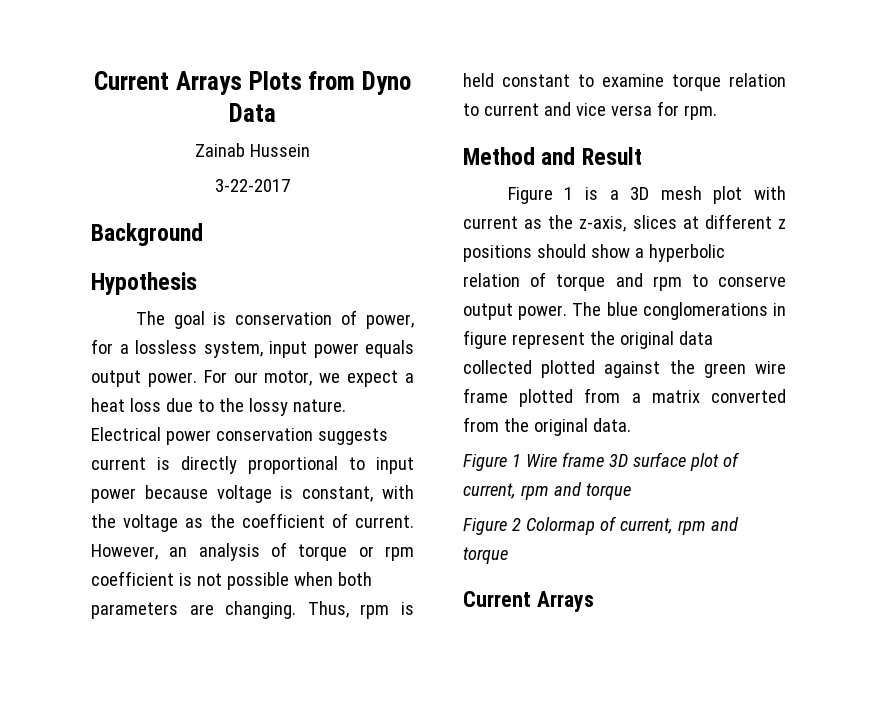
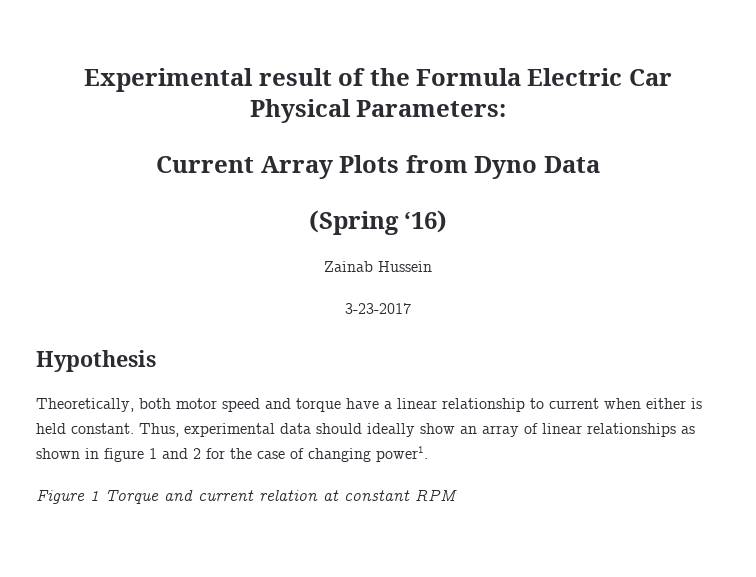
[94,71,242,95] Current Arrays -> [84,68,672,92] [249,99,507,123] [156,156,333,179] Experimental result of the Formula Electric Car Physical Parameters: // Current Array
(276, 112) none -> [308,210,448,235] // (Spring ‘16)
[215,179,290,192] [91,223,203,246] 3-22-2017 // Background -> [345,303,411,314] 3-23-2017
[135,310,414,329] [91,339,414,358] [91,370,414,387] [91,398,346,416] [91,427,388,445] [91,456,414,474] [91,485,414,503] [91,513,414,532] [91,542,414,561] [91,571,372,590] [91,601,414,619] [463,73,786,91] [463,101,717,120] [463,147,642,165] [507,186,786,204] [463,214,786,232] [463,244,725,262] [463,272,786,291] [463,302,786,320] [463,330,713,349] [463,360,786,378] [463,388,786,407] [463,417,631,436] [463,452,739,471] [463,482,631,500] [463,516,739,535] [463,547,508,564] [463,591,594,612] The goal is conservation of power, for a lossless system, input power equals output power. For our motor, we expect a heat loss due to the lossy nature. Electrical power conservation suggests current is directly proportional to input power because voltage is constant, with the voltage as the coefficient of current. However, an analysis of torque or rpm coefficient is not possible when both parameters are changing. Thus, rpm is held constant to examine torque relation to current and vice versa for rpm. // Method and Result // Figure 1 is a 3D mesh plot with current as the z-axis, slices at different z positions should show a hyperbolic relation of torque and rpm to conserve output power. The blue conglomerations in figure represent the original data collected plotted against the green wire frame plotted from a matrix converted from the original data. // Figure 1 Wire frame 3D surface plot of current, rpm and torque // Figure 2 Colormap of current, rpm and torque // Current Arrays -> [36,398,702,412] [36,423,695,437] [36,446,428,462] [36,489,457,504] Theoretically, both motor speed and torque have a linear relationship to current when either is held constant. Thus, experimental data should ideally show an array of linear relationships as shown in figure 1 and 2 for the case of changing power1. // Figure 1 Torque and current relation at constant RPM

